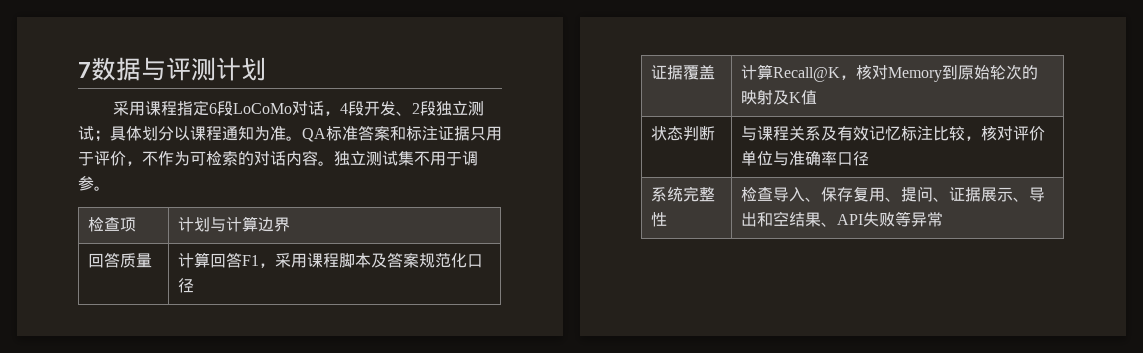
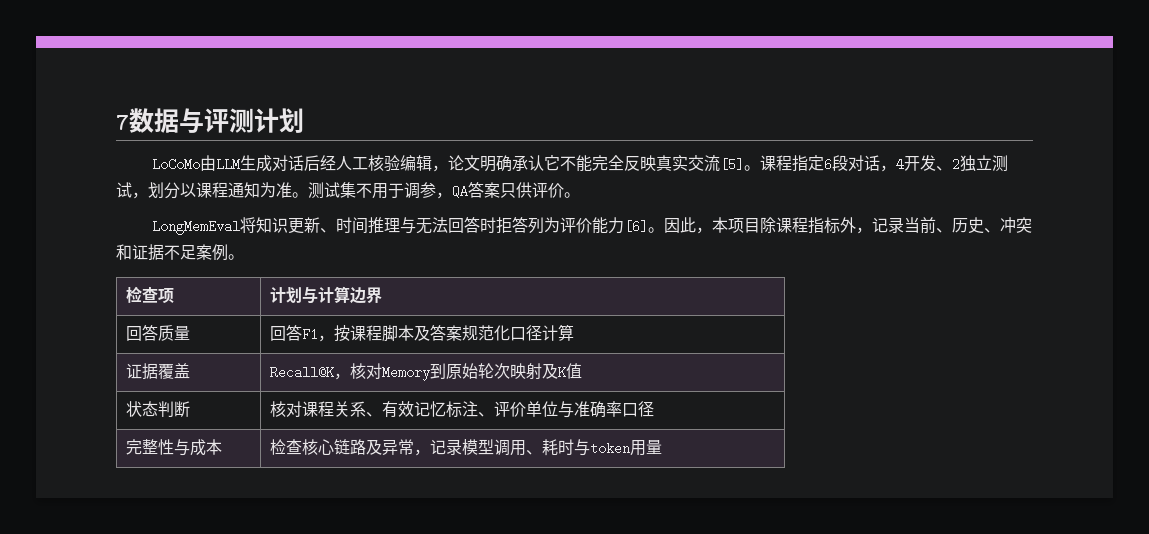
[113,101,146,116] 采用 -> [151,155,760,172] LoCoMo由LLM生成对话后经人工核验编辑，论文明确承认它不能完全反映真实交流[5]。
[233,103,293,114] LoCoMo -> (848, 163) none
[348,101,365,116] 段 -> (904, 164) none
[420,101,485,116] [78,126,142,142] 段独立测试；具体 -> [959,155,1008,172] [116,182,148,199] 独立测试，
[302,125,502,142] [78,150,478,166] [78,176,94,191] QA标准答案和标注证据只用于评价，不作为可检索的对话内容。独立测试集不用于调参 -> [308,182,580,199] [151,217,1032,235] [116,244,228,261] 测试集不用于调参，QA答案只供评价。 // LongMemEval将知识更新、时间推理与无法回答时拒答列为评价能力[6]。因此，本项目除课程指标外，记录当前、历史、冲突和证据不足案例
[178,252,211,268] 计算 -> (190, 333) none
[275,253,308,268] 采用 -> [333,325,350,342] 按
(195, 285) none -> [541,324,574,341] 计算
[741,64,774,80] 计算 -> (190, 371) none
[1022,65,1039,80] 的 -> (510, 371) none
[741,126,758,141] 与 -> [269,401,302,417] 核对
[821,126,838,141] 及 -> [365,412,382,417] 、
[933,126,1014,141] 比较，核对 -> [477,412,494,417] 、
[651,187,684,202] 系统 -> (654, 409) none
[741,186,1046,202] [741,211,944,227] | 检查导入、保存复用、提问、证据展示、导出和空结果、API失败等异常 -> [173,439,222,456] [269,439,662,456] 与成本 | 检查核心链路及异常，记录模型调用、耗时与token用量

